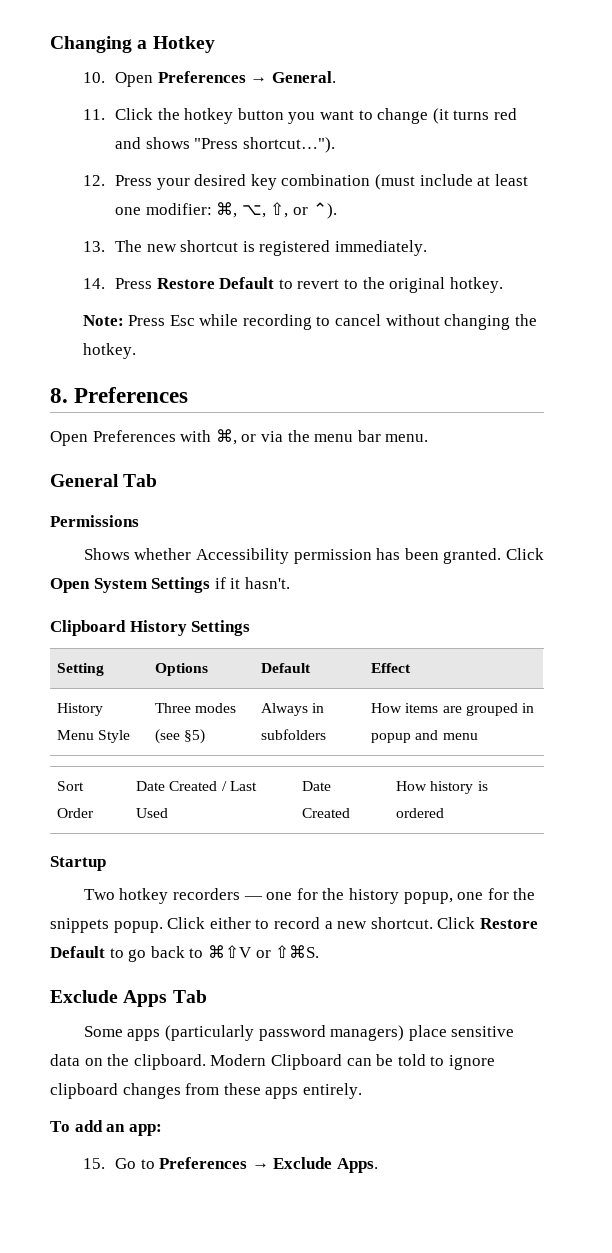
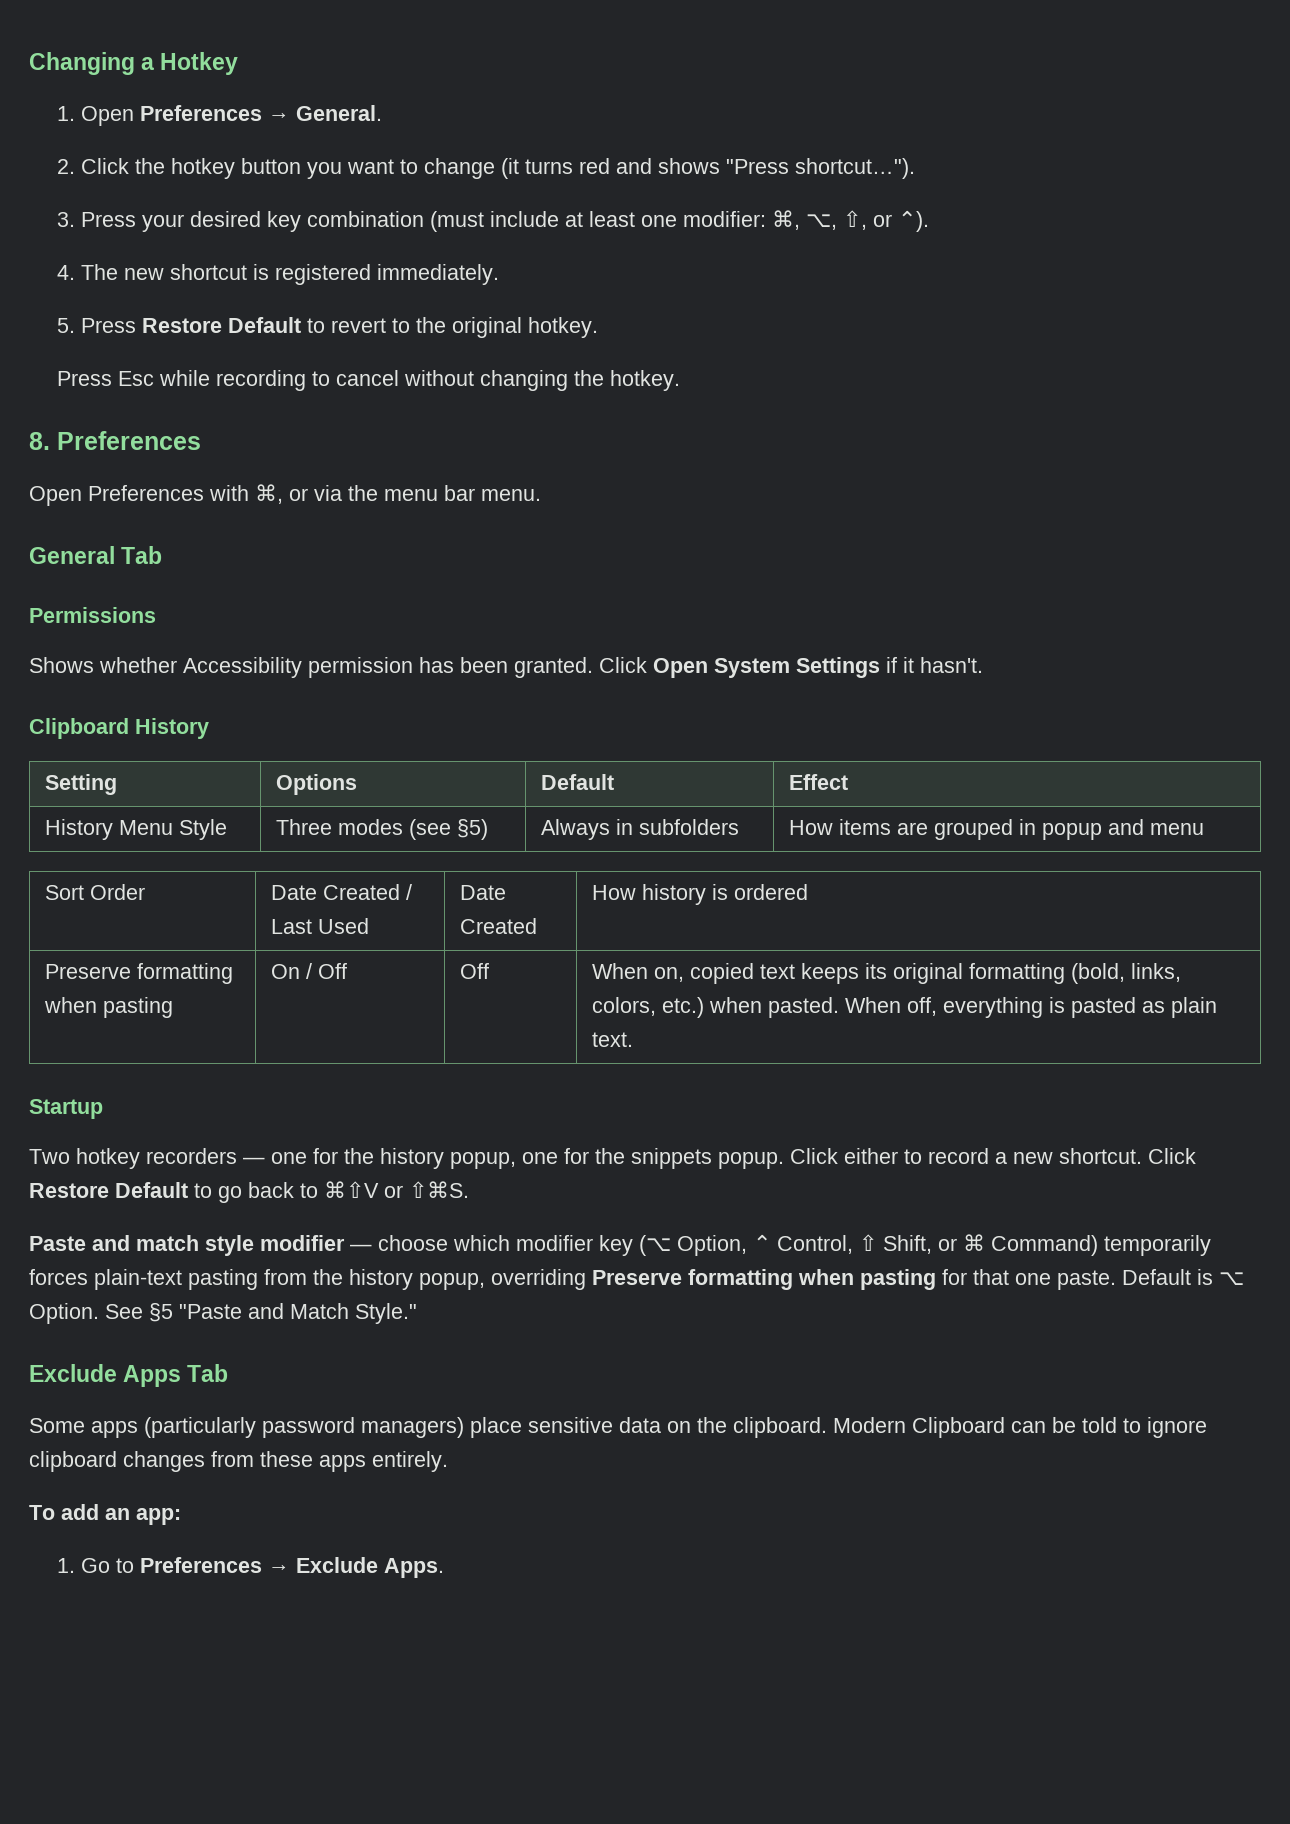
[82,72,105,83] 10. -> [56,106,75,121] 1.
[82,109,105,120] 11. -> [56,159,75,174] 2.
[82,175,105,186] 12. -> [56,212,75,227] 3.
[82,241,105,252] 13. -> [56,265,75,280] 4.
[82,278,105,289] 14. -> [56,318,75,333] 5.
[82,315,124,326] Note: -> (598, 327) none
[191,620,251,636] Settings -> (209, 728) none
(445, 813) none -> [45,963,234,984] [44,997,174,1018] [271,963,348,979] [460,963,490,979] [592,963,1182,984] [592,997,1218,1018] [592,1032,634,1047] // Preserve formatting when pasting | On / Off | Off | When on, copied text keeps its original formatting (bold, links, colors, etc.) when pasted. When off, everything is pasted as plain text.
(320, 951) none -> [29,1234,1211,1256] [29,1269,1244,1290] [29,1303,417,1324] // Paste and match style modifier — choose which modifier key (⌥ Option, ⌃ Control, ⇧ Shift, or ⌘ Command) temporarily forces plain-text pasting from the history popup, overriding Preserve formatting when pasting for that one paste. Default is ⌥ Option. See §5 "Paste and Match Style."
[82,1158,105,1169] 15. -> [56,1558,75,1573] 1.

